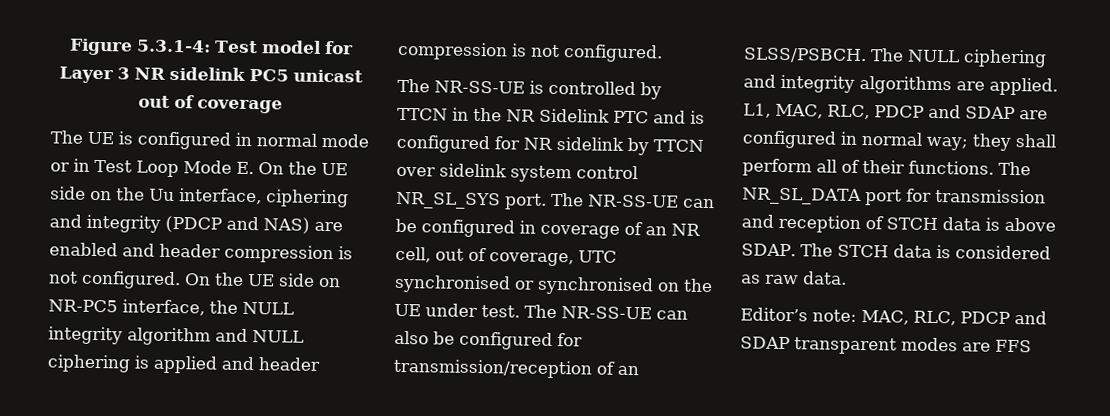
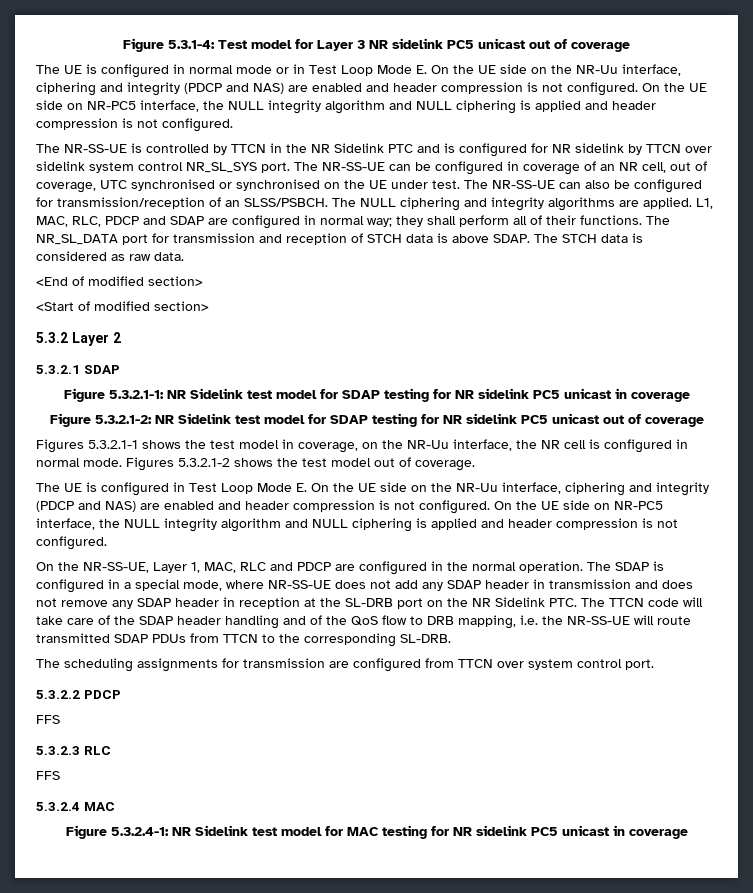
[149,188,175,202] Uu -> [576,65,618,74] NR-Uu
[740,307,1047,326] [740,336,1032,355] Editor’s note: MAC, RLC, PDCP and SDAP transparent modes are FFS -> [36,276,203,286] [36,301,209,311] [36,332,121,346] [36,365,120,374] [63,388,690,402] [49,413,704,427] [36,439,688,453] [36,457,475,471] [36,482,709,496] [36,500,663,514] [36,518,678,532] [36,536,107,550] [36,561,664,575] [36,579,693,593] [36,597,703,609] [36,615,691,629] [36,633,451,647] [36,658,654,672] [36,690,121,699] [36,715,60,724] [36,746,111,755] [36,771,60,780] [36,802,115,811] [65,825,688,839] <End of modified section> // <Start of modified section> // 5.3.2 Layer 2 // 5.3.2.1 SDAP // Figure 5.3.2.1-1: NR Sidelink test model for SDAP testing for NR sidelink PC5 unicast in coverage // Figure 5.3.2.1-2: NR Sidelink test model for SDAP testing for NR sidelink PC5 unicast out of coverage // Figures 5.3.2.1-1 shows the test model in coverage, on the NR-Uu interface, the NR cell is configured in normal mode. Figures 5.3.2.1-2 shows the test model out of coverage. // The UE is configured in Test Loop Mode E. On the UE side on the NR-Uu interface, ciphering and integrity (PDCP and NAS) are enabled and header compression is not configured. On the UE side on NR-PC5 interface, the NULL integrity algorithm and NULL ciphering is applied and header compression is not configured. // On the NR-SS-UE, Layer 1, MAC, RLC and PDCP are configured in the normal operation. The SDAP is configured in a special mode, where NR-SS-UE does not add any SDAP header in transmission and does not remove any SDAP header in reception at the SL-DRB port on the NR Sidelink PTC. The TTCN code will take care of the SDAP header handling and of the QoS flow to DRB mapping, i.e. the NR-SS-UE will route transmitted SDAP PDUs from TTCN to the corresponding SL-DRB. // The scheduling assignments for transmission are configured from TTCN over system control port. // 5.3.2.2 PDCP // FFS // 5.3.2.3 RLC // FFS // 5.3.2.4 MAC // Figure 5.3.2.4-1: NR Sidelink test model for MAC testing for NR sidelink PC5 unicast in coverage

